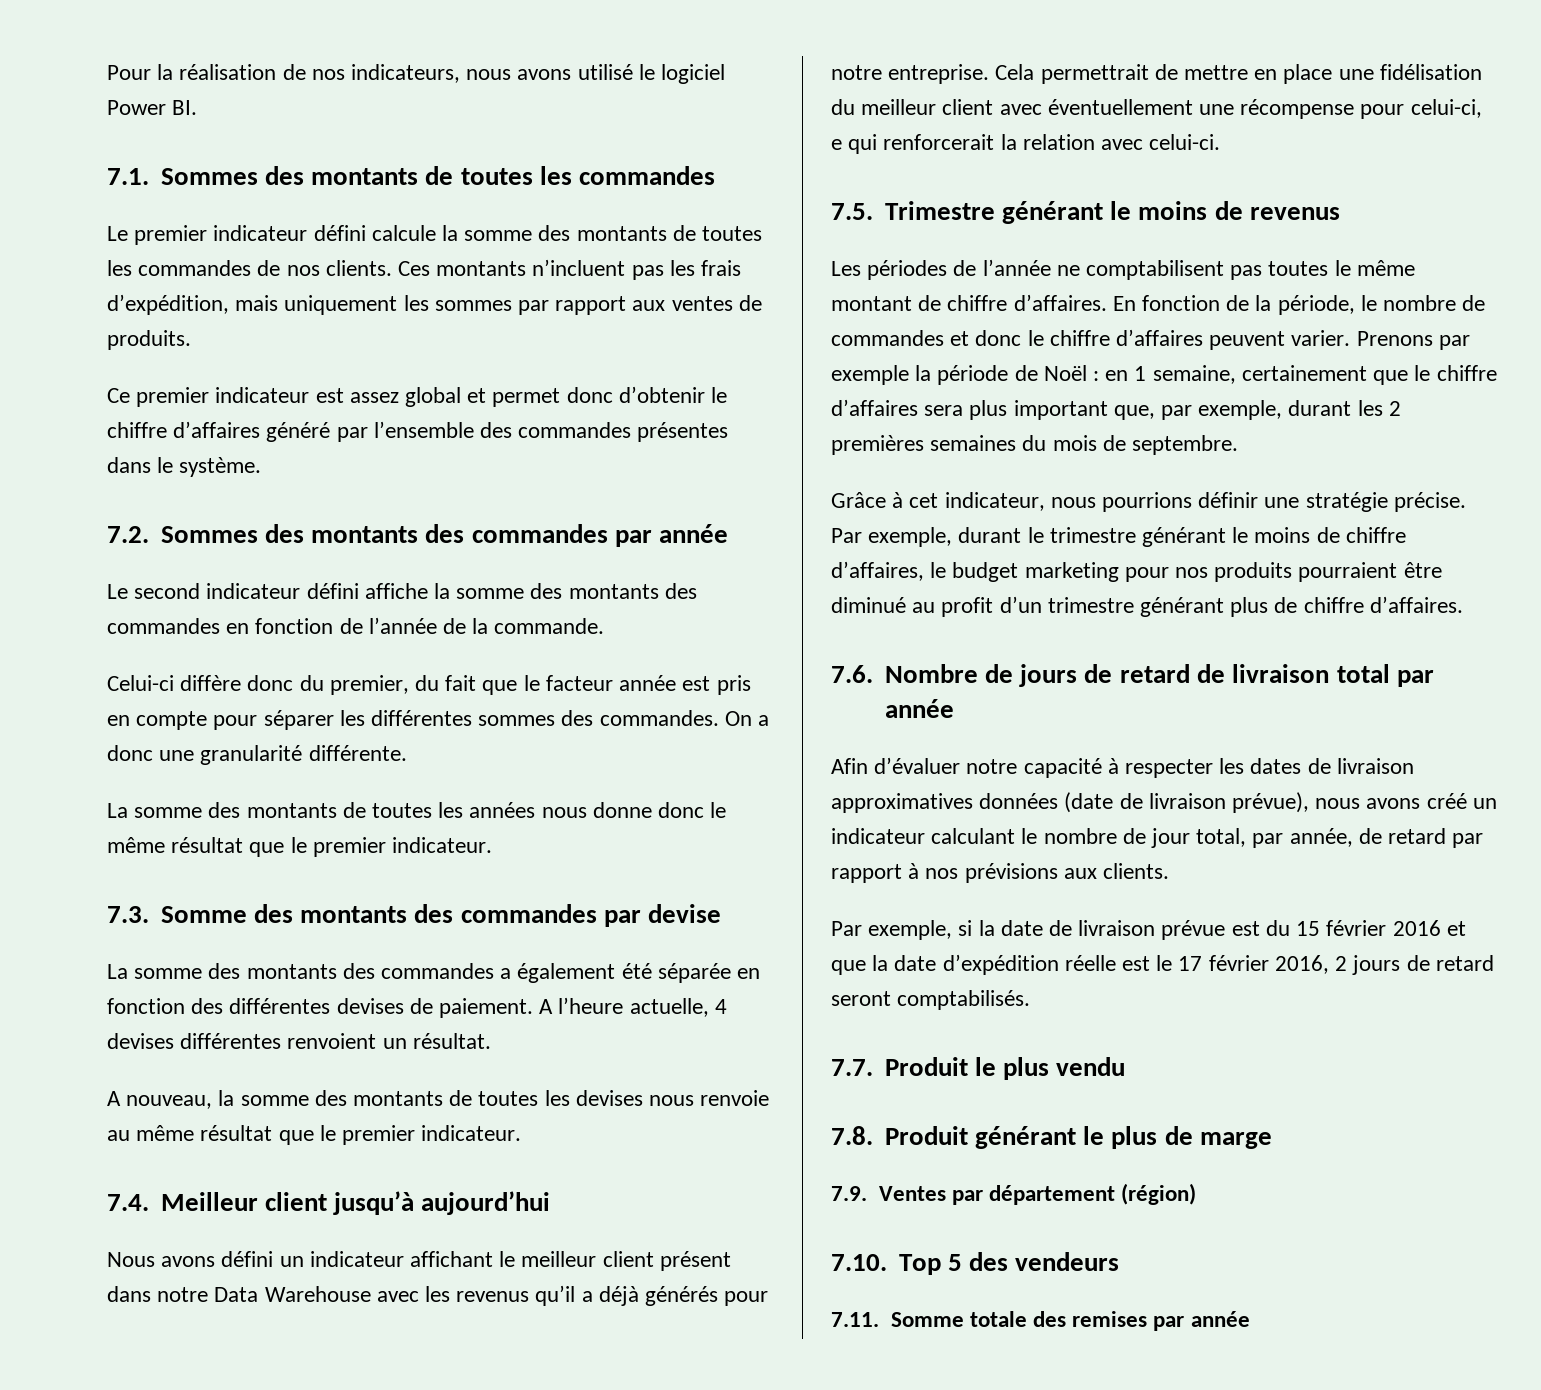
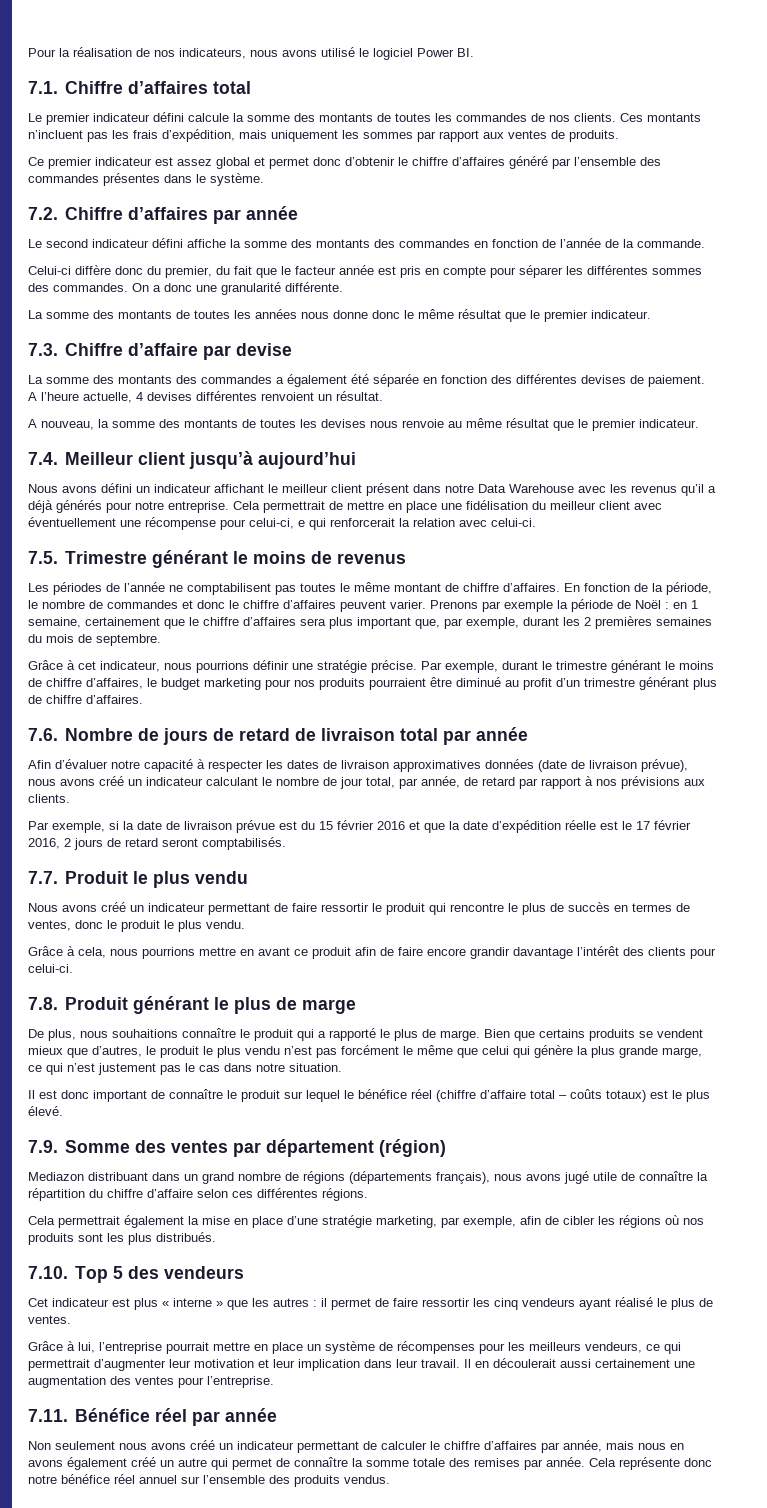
[160,166,716,185] Sommes des montants de toutes les commandes -> [64,81,251,94] Chiffre d’affaires total
[160,524,608,543] Sommes des montants des commandes -> [64,207,208,220] Chiffre d’affaires
[160,904,597,923] Somme des montants des commandes -> [64,343,198,356] Chiffre d’affaire
(1126, 1066) none -> [28,902,690,915] [28,920,245,932] [28,946,716,959] [28,964,73,973] // Nous avons créé un indicateur permettant de faire ressortir le produit qui rencontre le plus de succès en termes de ventes, donc le produit le plus vendu. // Grâce à cela, nous pourrions mettre en avant ce produit afin de faire encore grandir davantage l’intérêt des clients pour celui-ci.
[831,1183,1197,1205] 7.9. Ventes par département (région) -> [28,1028,703,1041] [28,1045,702,1058] [28,1063,342,1075] [28,1089,710,1102] [28,1106,63,1116] [28,1139,446,1157] [28,1171,708,1184] [28,1188,368,1201] [28,1215,704,1228] [28,1232,216,1245] De plus, nous souhaitions connaître le produit qui a rapporté le plus de marge. Bien que certains produits se vendent mieux que d’autres, le produit le plus vendu n’est pas forcément le même que celui qui génère la plus grande marge, ce qui n’est justement pas le cas dans notre situation. // Il est donc important de connaître le produit sur lequel le bénéfice réel (chiffre d’affaire total – coûts totaux) est le plus élevé. // 7.9. Somme des ventes par département (région) // Mediazon distribuant dans un grand nombre de régions (départements français), nous avons jugé utile de connaître la répartition du chiffre d’affaire selon ces différentes régions. // Cela permettrait également la mise en place d’une stratégie marketing, par exemple, afin de cibler les régions où nos produits sont les plus distribués.
[831,1311,1250,1331] 7.11. Somme totale des remises par année -> [28,1297,713,1310] [28,1315,71,1324] [28,1341,681,1354] [28,1358,695,1371] [28,1376,274,1388] [28,1408,277,1426] [28,1440,684,1453] [28,1457,712,1470] [28,1474,390,1487] Cet indicateur est plus « interne » que les autres : il permet de faire ressortir les cinq vendeurs ayant réalisé le plus de ventes. // Grâce à lui, l’entreprise pourrait mettre en place un système de récompenses pour les meilleurs vendeurs, ce qui permettrait d’augmenter leur motivation et leur implication dans leur travail. Il en découlerait aussi certainement une augmentation des ventes pour l’entreprise. // 7.11. Bénéfice réel par année // Non seulement nous avons créé un indicateur permettant de calculer le chiffre d’affaires par année, mais nous en avons également créé un autre qui permet de connaître la somme totale des remises par année. Cela représente donc notre bénéfice réel annuel sur l’ensemble des produits vendus.

